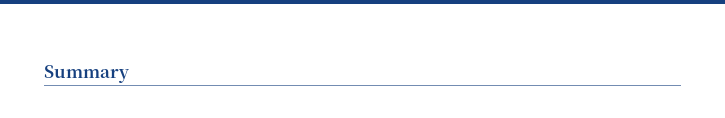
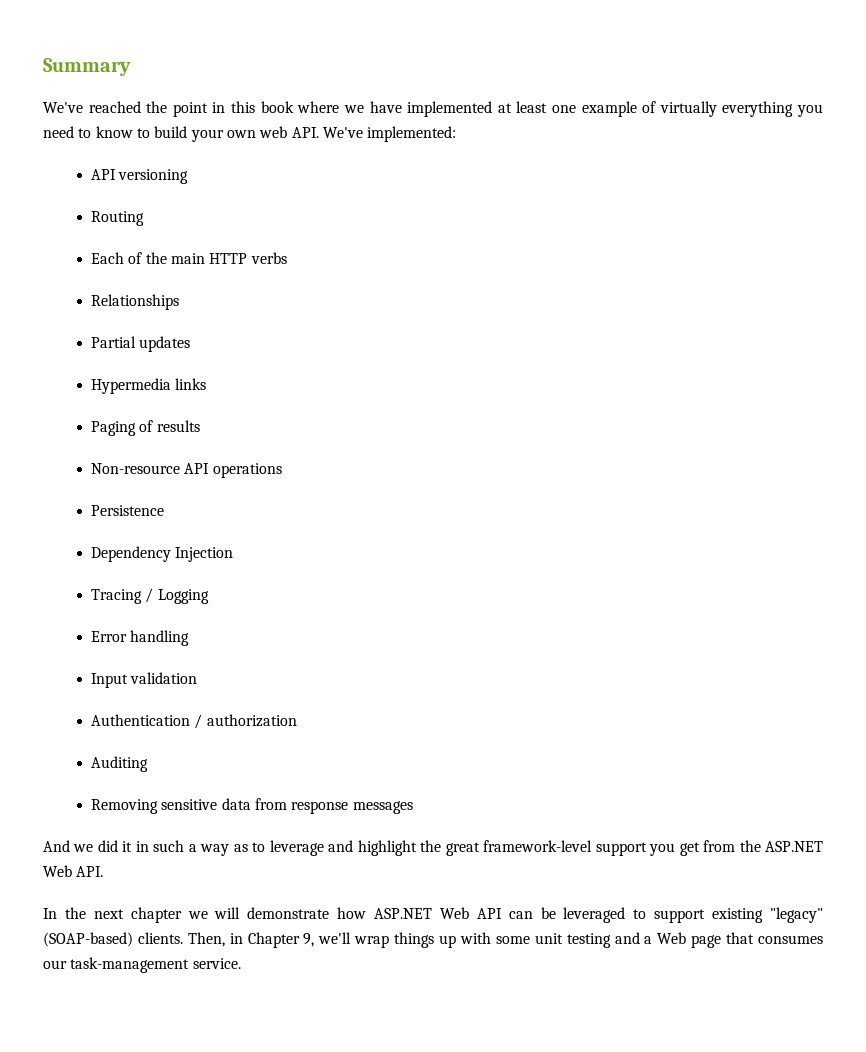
(129, 74) none -> [43,101,823,117] [43,126,457,142] [91,169,189,184] [91,211,145,226] [91,252,287,264] [91,294,180,310] [91,336,191,352] [91,378,207,394] [91,420,200,436] [91,463,282,478] [91,505,165,516] [91,546,234,562] [91,588,209,604] [91,630,190,646] [91,672,198,688] [91,714,297,729] [91,756,149,772] [91,798,413,814] [43,840,824,856] [43,865,104,877] [43,907,823,923] [43,932,824,948] [43,957,241,973] // We've reached the point in this book where we have implemented at least one example of virtually everything you need to know to build your own web API. We've implemented: // API versioning // Routing // Each of the main HTTP verbs // Relationships // Partial updates // Hypermedia links // Paging of results // Non-resource API operations // Persistence // Dependency Injection // Tracing / Logging // Error handling // Input validation // Authentication / authorization // Auditing // Removing sensitive data from response messages // And we did it in such a way as to leverage and highlight the great framework-level support you get from the ASP.NET Web API. // In the next chapter we will demonstrate how ASP.NET Web API can be leveraged to support existing "legacy" (SOAP-based) clients. Then, in Chapter 9, we'll wrap things up with some unit testing and a Web page that consumes our task-management service.

